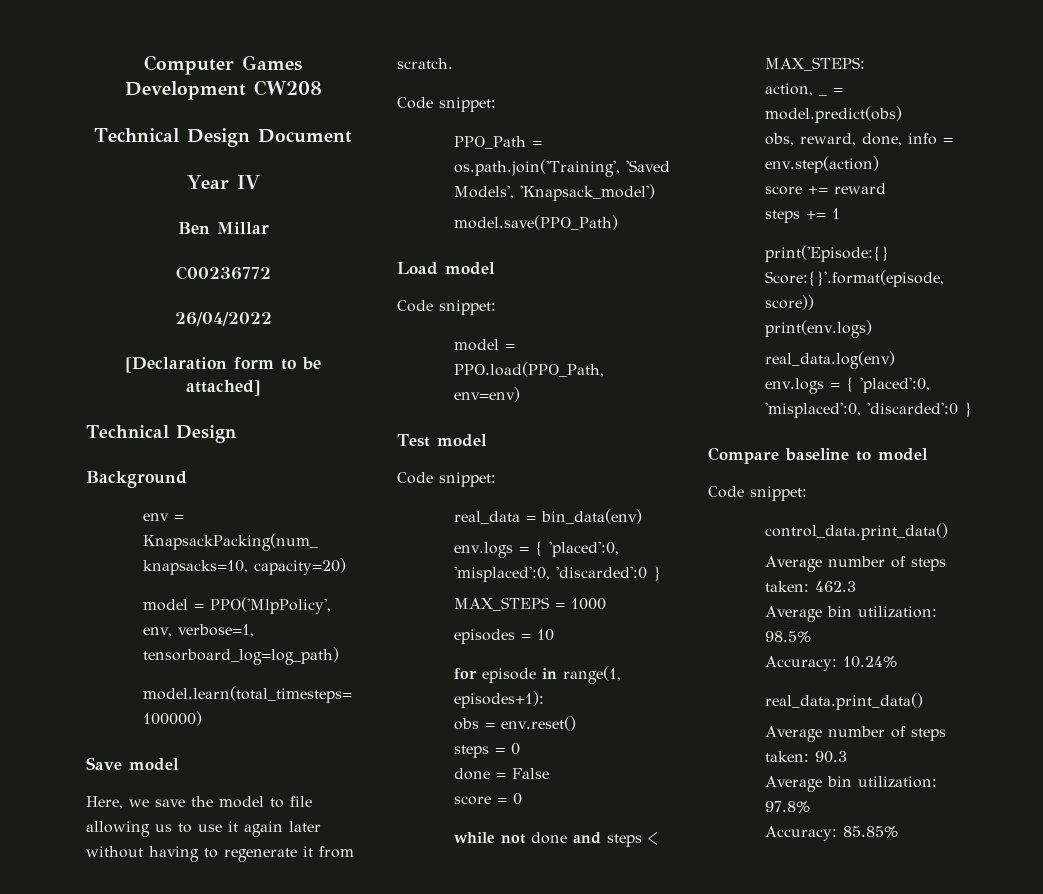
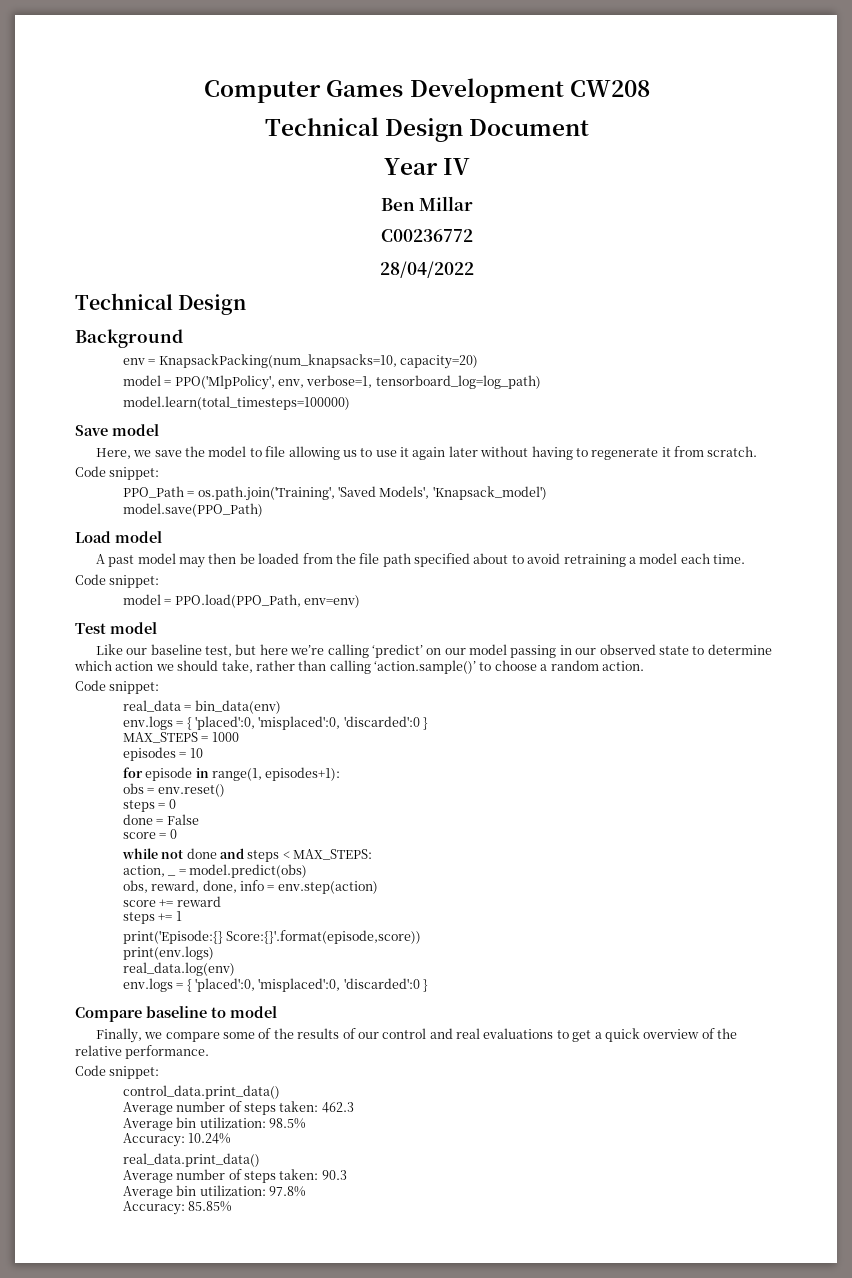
[174,312,272,326] [125,357,321,373] [185,380,261,396] 26/04/2022 // [Declaration form to be attached] -> [380,261,474,278] 28/04/2022
(495, 268) none -> [95,553,746,568] // A past model may then be loaded from the file path specified about to avoid retraining a model each time.
(487, 440) none -> [95,644,772,658] [74,660,644,674] // Like our baseline test, but here we’re calling ‘predict’ on our model passing in our observed state to determine which action we should take, rather than calling ‘action.sample()’ to choose a random action.
(928, 454) none -> [95,1028,738,1043] [75,1045,210,1059] // Finally, we compare some of the results of our control and real evaluations to get a quick overview of the relative performance.

